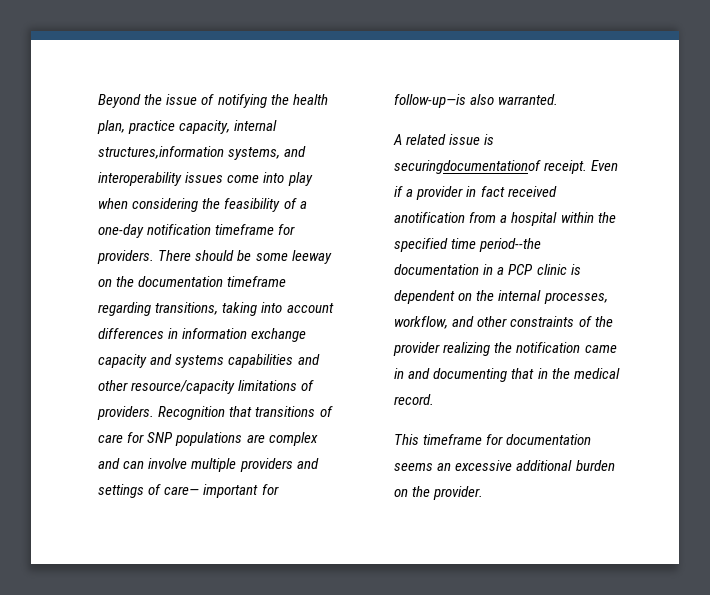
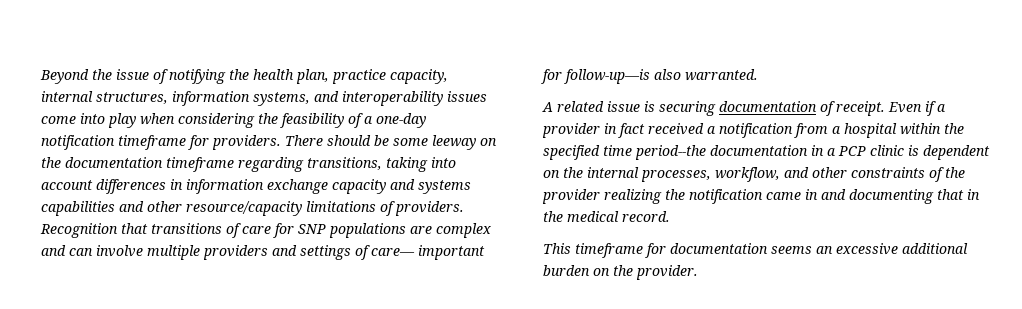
[98,146,225,159] structures,information -> [95,91,250,106] structures, information
[394,160,542,174] securingdocumentationof -> [658,101,835,116] securing documentation of
[394,212,466,223] anotification -> [706,123,793,138] a notification

